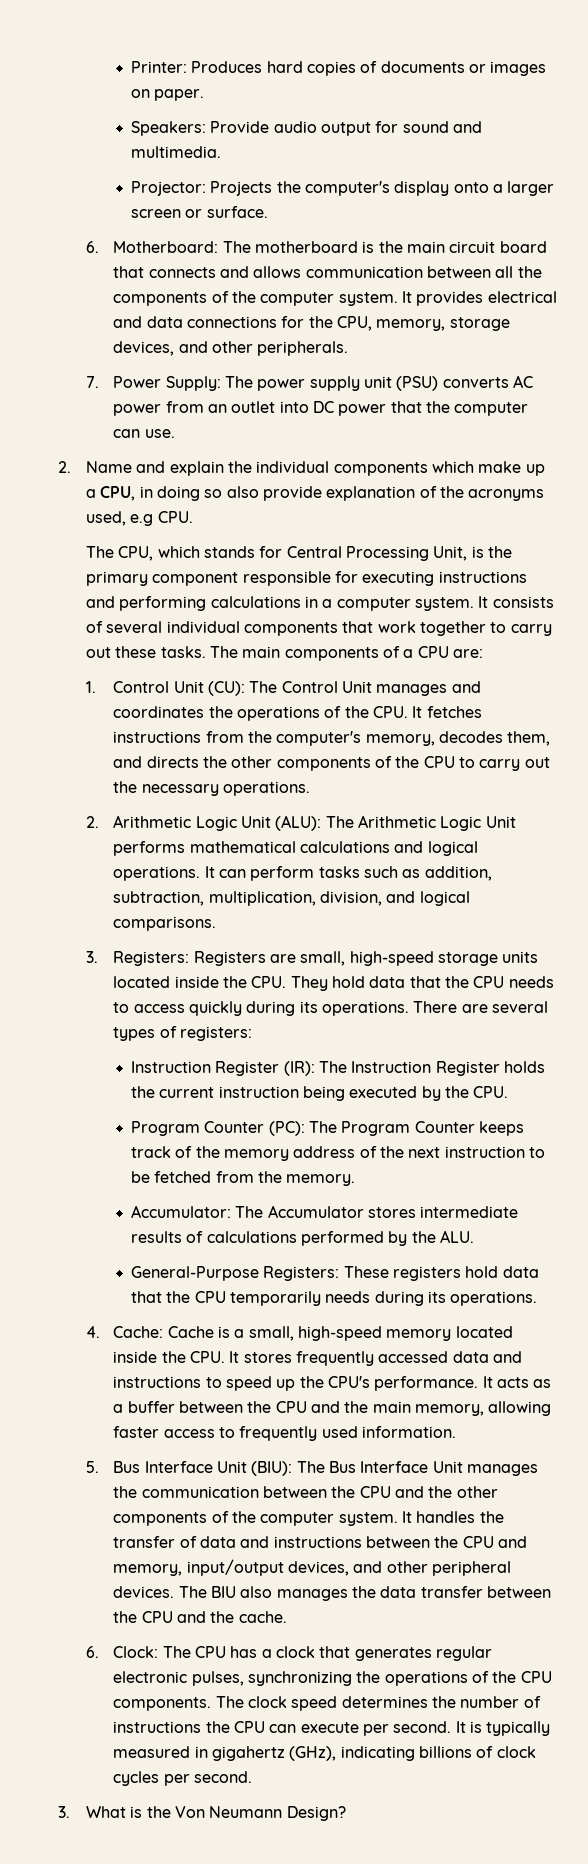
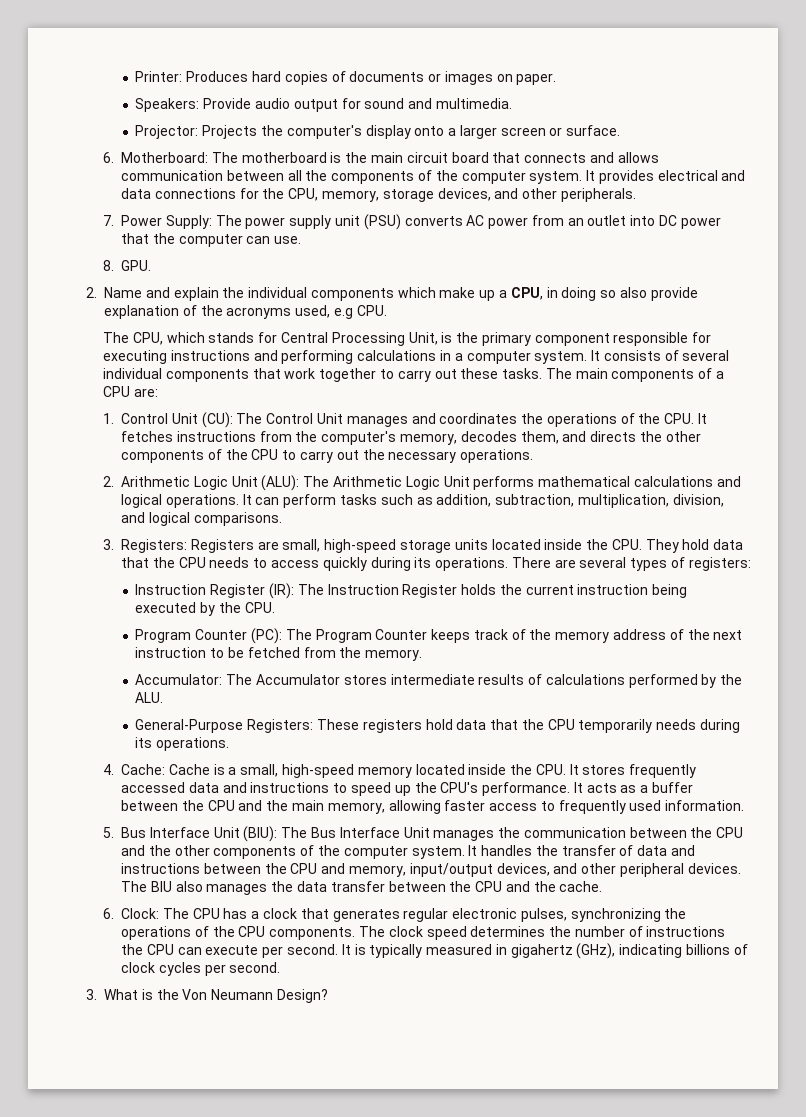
(175, 433) none -> [103,260,152,271] // 8. GPU.

